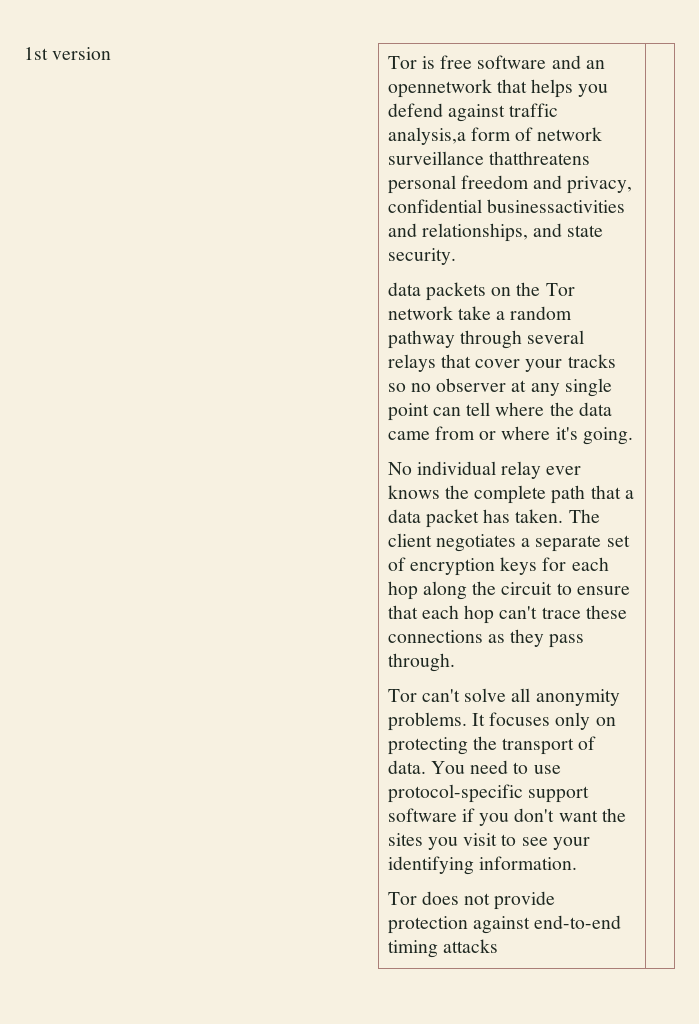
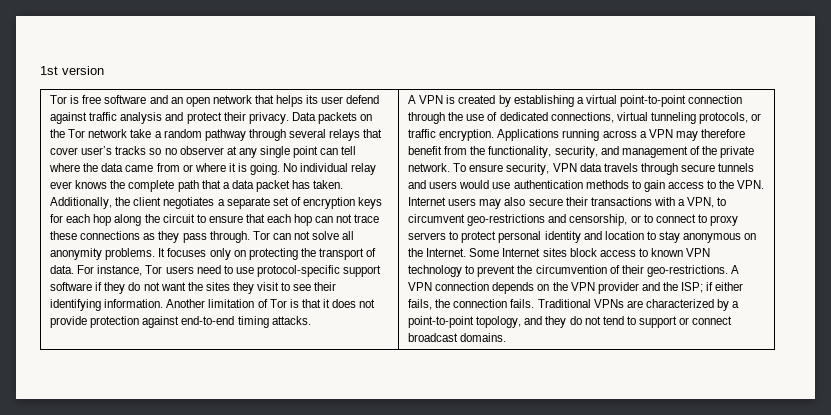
[387,79,609,98] [387,103,559,122] [387,127,603,145] [387,151,590,165] [387,175,633,194] [387,199,625,213] [387,223,604,242] [387,248,456,265] [387,282,421,296] opennetwork that helps you defend against traffic analysis,a form of network surveillance thatthreatens personal freedom and privacy, confidential businessactivities and relationships, and state security. // data -> [185,95,380,107] [50,112,316,124] open network that helps its user defend against traffic analysis and protect their privacy. Data
[525,359,563,372] your -> [81,146,113,155] user’s
[555,427,578,440] it's -> [228,163,247,172] it is
(633, 436) // -> (281, 169) none
[568,509,600,523] The -> [50,197,131,209] Additionally, the
[499,606,538,619] can't -> [315,214,353,223] can not
[387,689,460,702] // Tor can't -> [252,231,310,240] Tor can not
[430,761,465,774] You -> [77,265,194,276] For instance, Tor users
[479,808,555,826] you don't -> [104,282,160,294] they do not
[427,837,458,850] you -> [232,282,254,294] they
[552,837,590,850] your -> [314,282,337,291] their
[387,892,417,905] // Tor -> [166,299,330,308] Another limitation of Tor is that it
[442,939,498,953] attacks | -> [271,316,311,325] [408,95,743,107] [408,112,762,124] [408,129,745,141] [408,146,755,158] [408,163,755,175] [408,180,765,192] [408,197,727,209] [408,214,738,226] [408,231,757,243] [408,248,711,257] [408,265,739,277] [408,282,744,294] [408,299,740,311] [408,316,733,328] [408,333,507,342] attacks. | A VPN is created by establishing a virtual point-to-point connection through the use of dedicated connections, virtual tunneling protocols, or traffic encryption. Applications running across a VPN may therefore benefit from the functionality, security, and management of the private network. To ensure security, VPN data travels through secure tunnels and users would use authentication methods to gain access to the VPN. Internet users may also secure their transactions with a VPN, to circumvent geo-restrictions and censorship, or to connect to proxy servers to protect personal identity and location to stay anonymous on the Internet. Some Internet sites block access to known VPN technology to prevent the circumvention of their geo-restrictions. A VPN connection depends on the VPN provider and the ISP; if either fails, the connection fails. Traditional VPNs are characterized by a point-to-point topology, and they do not tend to support or connect broadcast domains.

